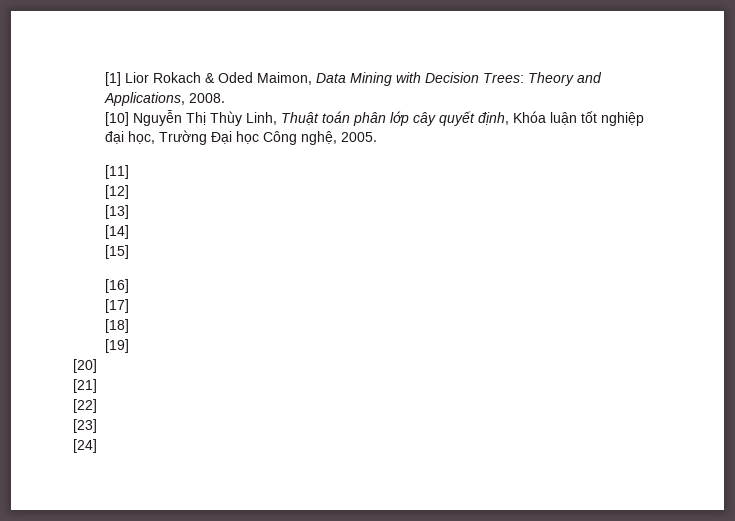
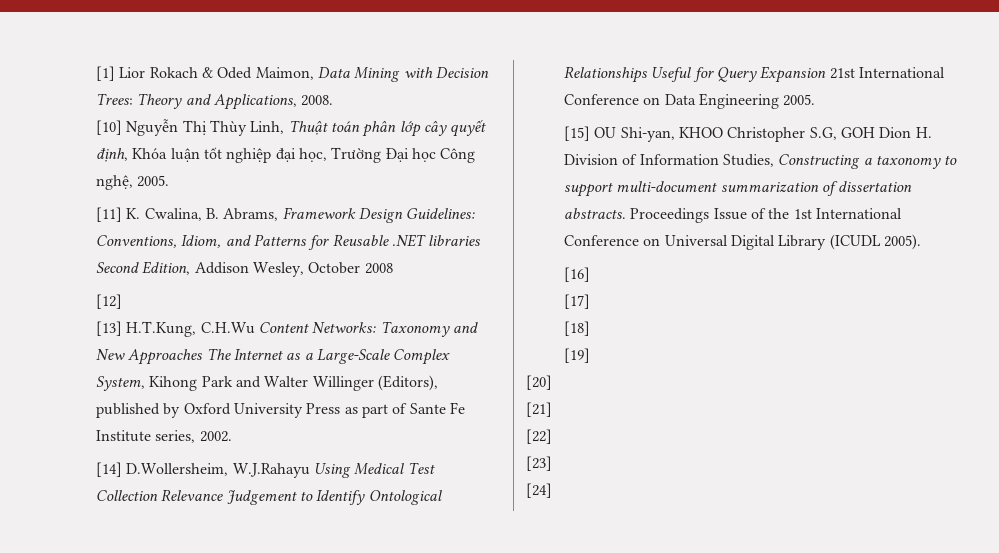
[104,185,129,199] [104,205,129,219] [104,225,129,239] [104,245,129,259] // [12] // [13] // [14] // [15] -> [126,207,476,223] [96,234,482,250] [96,261,393,277] [96,294,123,309] [96,321,479,337] [96,348,451,365] [96,375,439,391] [96,402,466,418] [96,430,232,443] [96,462,435,478] [96,489,442,505] [564,66,946,83] [564,93,816,109] [564,126,932,142] [564,154,958,169] [564,181,913,197] [564,208,903,223] [564,234,922,250] K. Cwalina, B. Abrams, Framework Design Guidelines: Conventions, Idiom, and Patterns for Reusable .NET libraries Second Edition, Addison Wesley, October 2008 // [12] // [13] H.T.Kung, C.H.Wu Content Networks: Taxonomy and New Approaches The Internet as a Large-Scale Complex System, Kihong Park and Walter Willinger (Editors), published by Oxford University Press as part of Sante Fe Institute series, 2002. // [14] D.Wollersheim, W.J.Rahayu Using Medical Test Collection Relevance Judgement to Identify Ontological Relationships Useful for Query Expansion 21st International Conference on Data Engineering 2005. // [15] OU Shi-yan, KHOO Christopher S.G, GOH Dion H. Division of Information Studies, Constructing a taxonomy to support multi-document summarization of dissertation abstracts. Proceedings Issue of the 1st International Conference on Universal Digital Library (ICUDL 2005).

